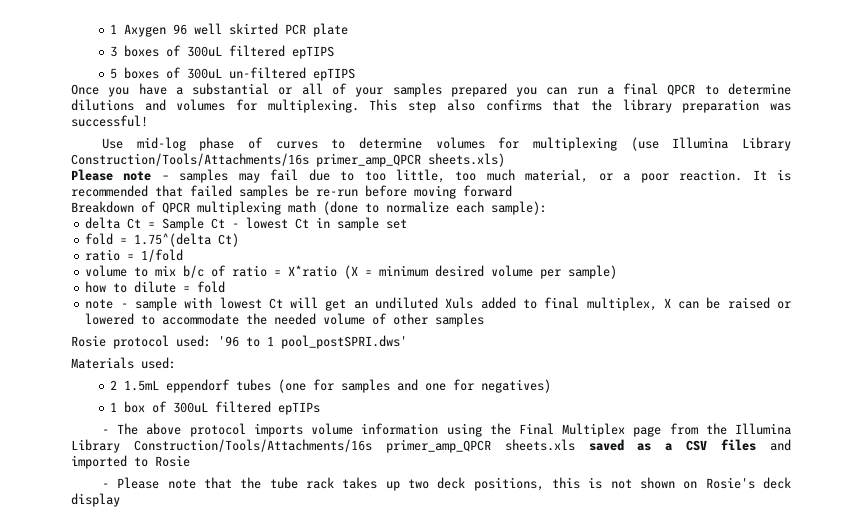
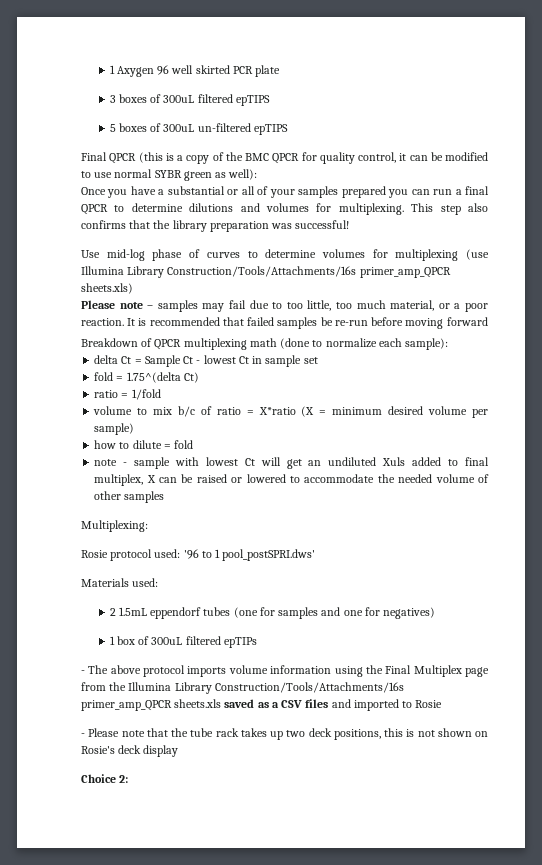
(356, 74) none -> [81,152,488,164] [81,169,258,181] // Final QPCR (this is a copy of the BMC QPCR for quality control, it can be modified to use normal SYBR green as well):
(485, 320) none -> [81,520,148,532] // Multiplexing:
(120, 500) none -> [81,774,129,783] // Choice 2:

